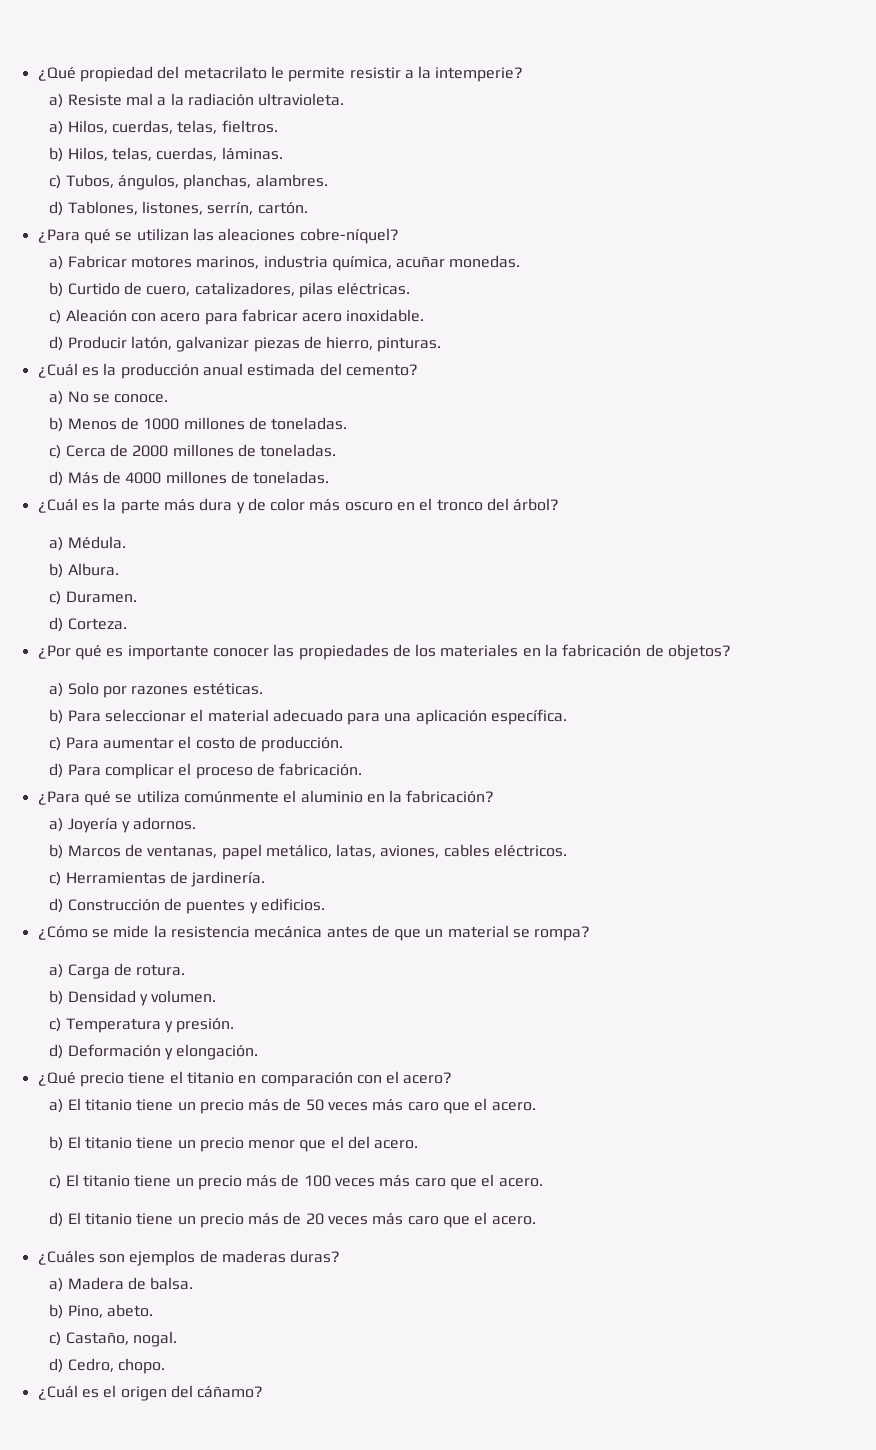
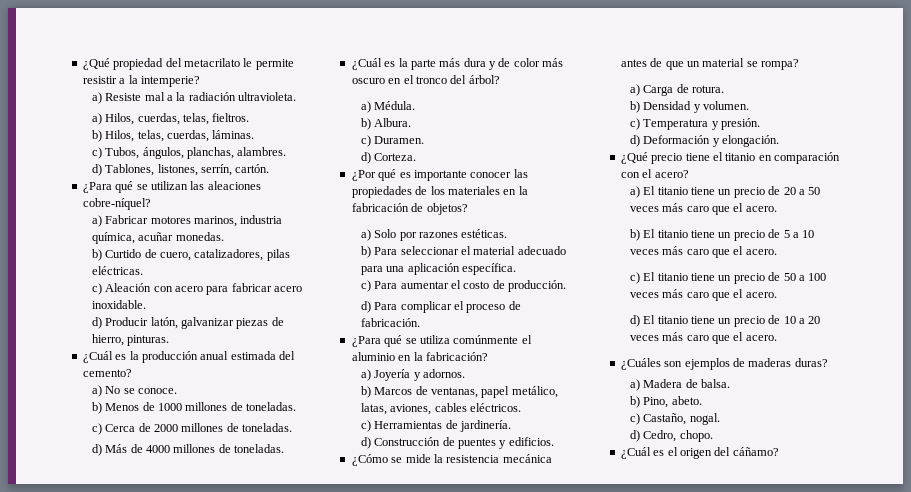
[248,1098,302,1111] más de -> [768,186,805,195] de 20 a
[248,1136,371,1152] menor que el del -> [768,229,815,238] [629,246,744,258] de 5 a 10 veces más caro que el
[246,1174,300,1187] más de -> [768,272,805,281] de 50 a
[248,1212,302,1225] más de -> [768,315,805,324] de 10 a

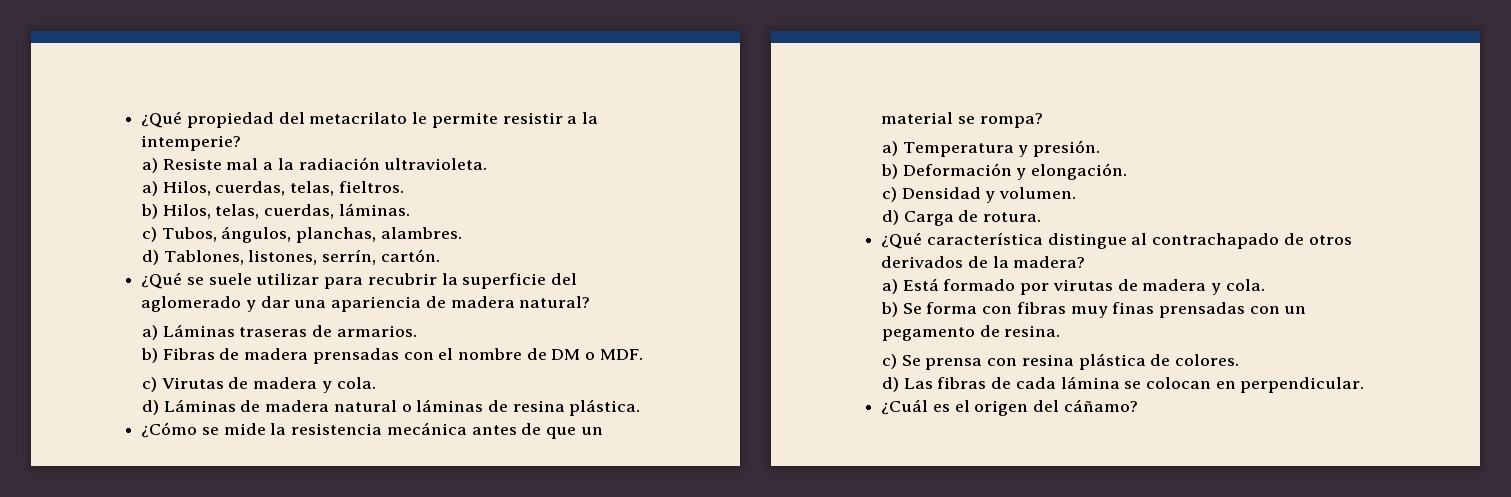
[82,181,261,193] [82,198,151,210] [91,215,283,227] [91,232,224,244] [91,249,290,261] [91,266,143,275] [91,283,303,295] [91,300,146,309] [91,317,284,329] [91,334,170,346] [82,351,295,363] [82,369,132,377] [91,385,178,397] [91,402,297,414] [91,423,293,435] [91,444,285,456] [351,58,564,70] [351,75,500,84] [360,101,416,113] [360,118,412,130] [360,135,425,147] [360,152,417,164] [351,169,528,181] [351,186,528,198] [351,203,468,215] [360,229,508,241] [360,246,566,258] [360,263,517,275] [360,280,567,292] [360,301,521,313] [360,318,420,327] [351,335,532,347] [351,352,488,361] [360,369,466,381] [360,386,558,398] [360,403,522,415] [360,420,512,432] [360,437,554,449] ¿Para qué se utilizan las aleaciones cobre-níquel? // a) Fabricar motores marinos, industria química, acuñar monedas. // b) Curtido de cuero, catalizadores, pilas eléctricas. // c) Aleación con acero para fabricar acero inoxidable. // d) Producir latón, galvanizar piezas de hierro, pinturas. // ¿Cuál es la producción anual estimada del cemento? // a) No se conoce. // b) Menos de 1000 millones de toneladas. // c) Cerca de 2000 millones de toneladas. // d) Más de 4000 millones de toneladas. // ¿Cuál es la parte más dura y de color más oscuro en el tronco del árbol? // a) Médula. // b) Albura. // c) Duramen. // d) Corteza. // ¿Por qué es importante conocer las propiedades de los materiales en la fabricación de objetos? // a) Solo por razones estéticas. // b) Para seleccionar el material adecuado para una aplicación específica. // c) Para aumentar el costo de producción. // d) Para complicar el proceso de fabricación. // ¿Para qué se utiliza comúnmente el aluminio en la fabricación? // a) Joyería y adornos. // b) Marcos de ventanas, papel metálico, latas, aviones, cables eléctricos. // c) Herramientas de jardinería. // d) Construcción de puentes y edificios. -> [141,272,578,289] [141,296,591,312] [141,324,417,340] [140,348,643,364] [141,377,376,393] [141,399,641,416] ¿Qué se suele utilizar para recubrir la superficie del aglomerado y dar una apariencia de madera natural? // a) Láminas traseras de armarios. // b) Fibras de madera prensadas con el nombre de DM o MDF. // c) Virutas de madera y cola. // d) Láminas de madera natural o láminas de resina plástica.
[643,84,725,96] [629,101,750,113] [629,118,761,130] [629,135,780,147] [620,152,840,164] [620,169,689,178] [629,186,821,198] [629,203,777,215] [629,229,815,241] [629,246,777,258] [629,272,827,284] [629,289,777,301] [629,315,821,327] [629,332,777,344] [620,358,828,370] [629,379,731,391] [629,396,702,408] [629,413,720,425] [629,430,713,442] Carga de rotura. // b) Densidad y volumen. // c) Temperatura y presión. // d) Deformación y elongación. // ¿Qué precio tiene el titanio en comparación con el acero? // a) El titanio tiene un precio de 20 a 50 veces más caro que el acero. // b) El titanio tiene un precio de 5 a 10 veces más caro que el acero. // c) El titanio tiene un precio de 50 a 100 veces más caro que el acero. // d) El titanio tiene un precio de 10 a 20 veces más caro que el acero. // ¿Cuáles son ejemplos de maderas duras? // a) Madera de balsa. // b) Pino, abeto. // c) Castaño, nogal. // d) Cedro, chopo. -> [902,140,1101,157] [880,163,1128,180] [881,187,1077,203] [881,210,1042,226] [881,232,1352,249] [881,256,1086,268] [881,278,1265,295] [880,302,1307,318] [881,325,1061,341] [881,353,1239,370] [881,376,1365,393] Temperatura y presión. // b) Deformación y elongación. // c) Densidad y volumen. // d) Carga de rotura. // ¿Qué característica distingue al contrachapado de otros derivados de la madera? // a) Está formado por virutas de madera y cola. // b) Se forma con fibras muy finas prensadas con un pegamento de resina. // c) Se prensa con resina plástica de colores. // d) Las fibras de cada lámina se colocan en perpendicular.

